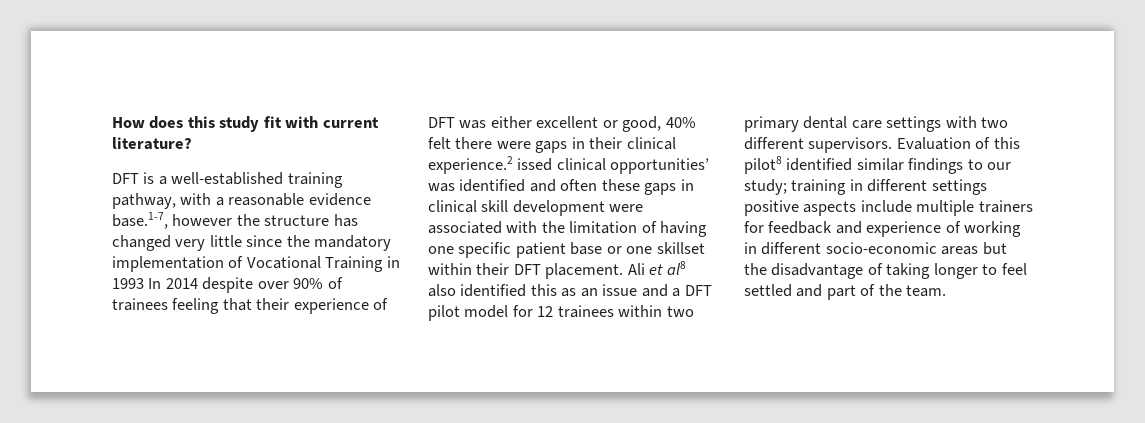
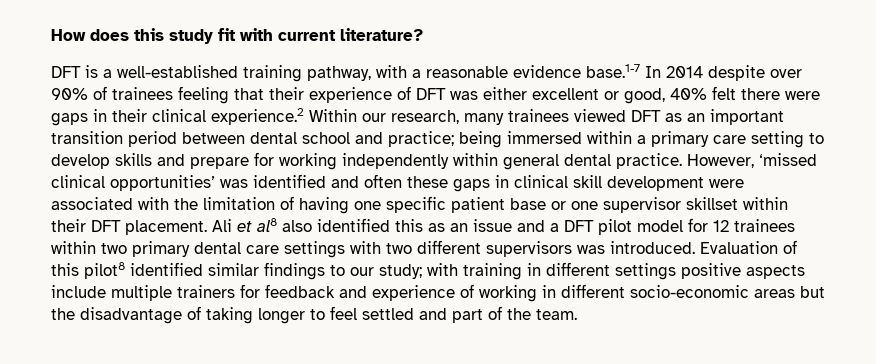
[112,212,358,229] [112,235,392,251] [112,256,400,272] [112,278,144,289] base.1-7, however the structure has changed very little since the mandatory implementation of Vocational Training in 1993 -> [586,64,640,78] base.1-7
[517,158,553,171] issed -> [309,109,784,125] [51,131,824,148] [51,152,817,170] Within our research, many trainees viewed DFT as an important transition period between dental school and practice; being immersed within a primary care setting to develop skills and prepare for working independently within general dental practice. However, ‘missed
(653, 250) none -> [603,197,681,213] supervisor
[808,137,893,153] supervisors. -> [486,241,695,257] supervisors was introduced.
(787, 187) none -> [427,263,458,276] with

